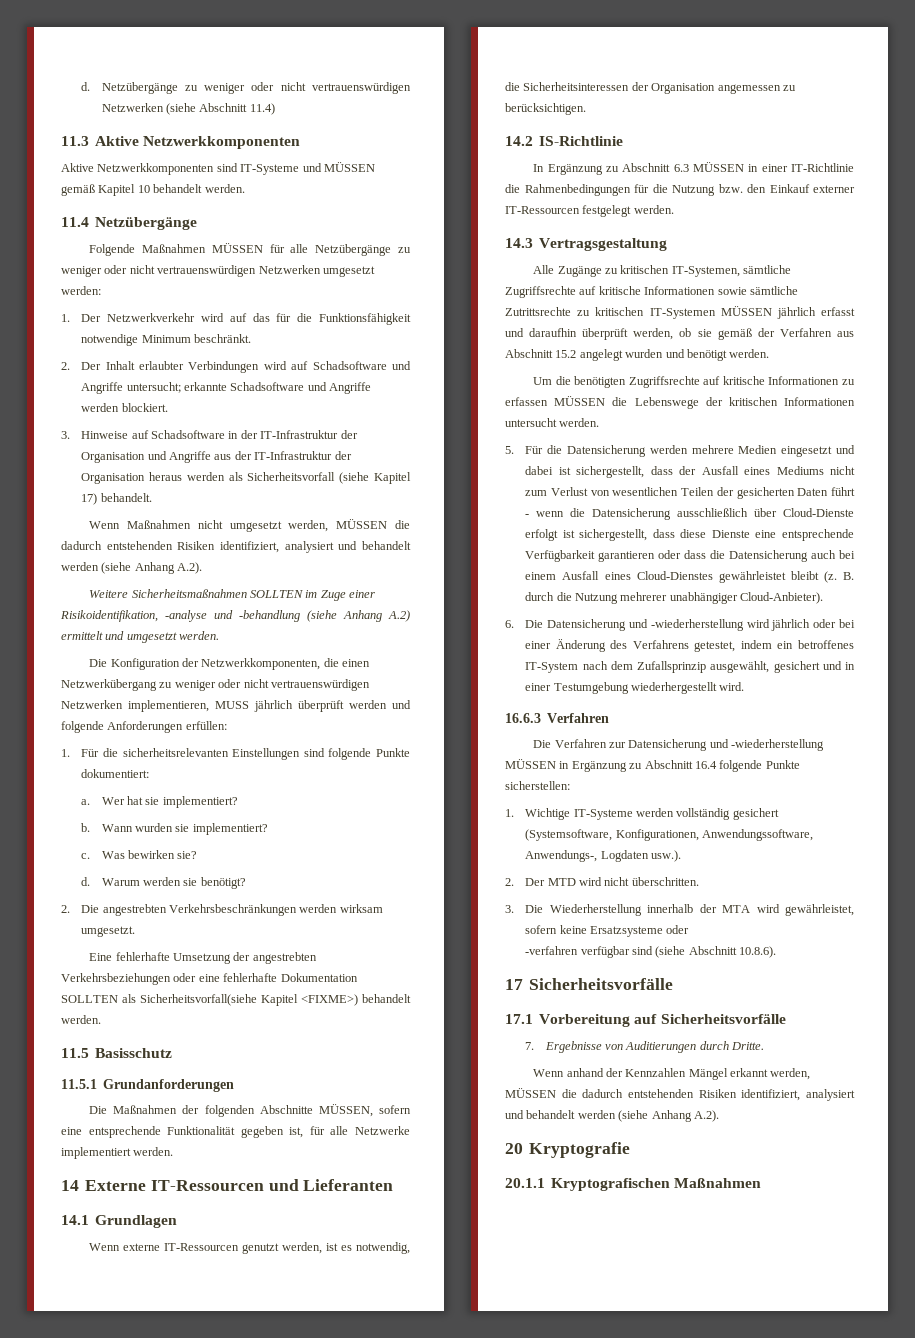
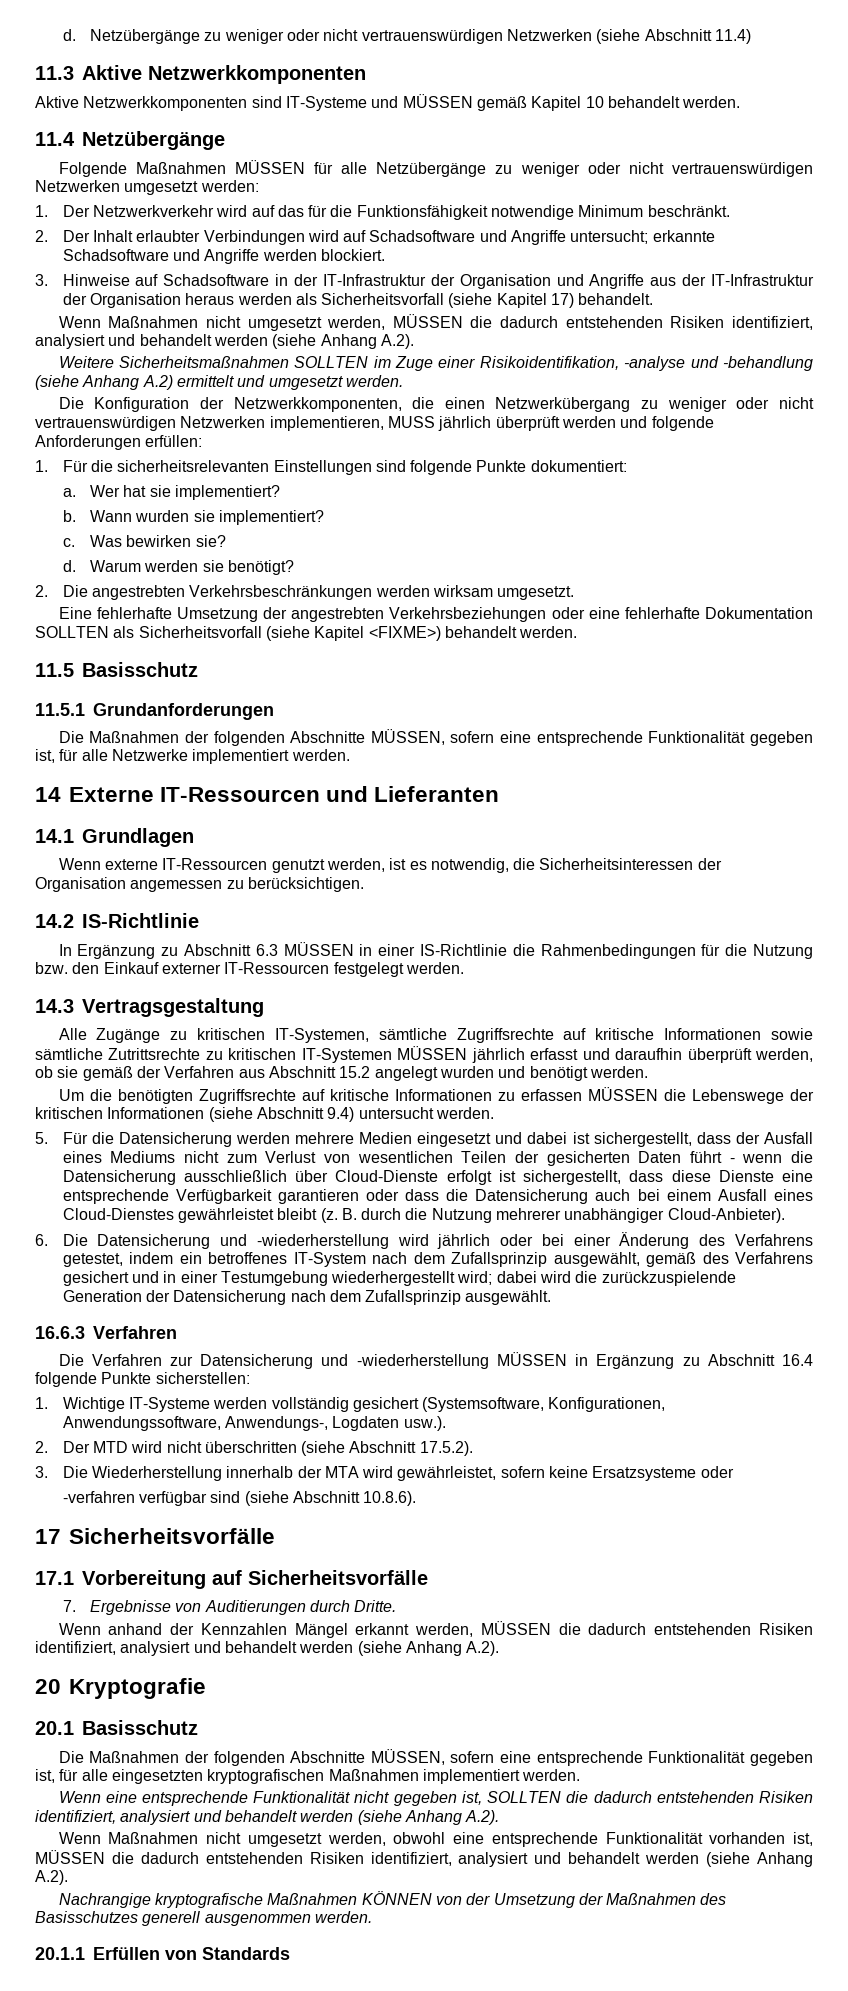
[140,994,257,1006] Sicherheitsvorfall(siehe -> [138,626,310,641] Sicherheitsvorfall (siehe
[791,163,854,172] IT-Richtlinie -> [419,944,507,956] IS-Richtlinie
(855, 401) none -> [208,1107,355,1122] (siehe Abschnitt 9.4)
(770, 667) none -> [646,1252,813,1267] gemäß des Verfahrens
[719,682,745,691] wird. -> [457,1271,736,1286] [62,1290,552,1305] wird; dabei wird die zurückzuspielende Generation der Datensicherung nach dem Zufallsprinzip ausgewählt.
[631,877,699,886] überschritten. -> [204,1441,473,1456] überschritten (siehe Abschnitt 17.5.2).
[505,1178,762,1191] 20.1.1 Kryptografischen Maßnahmen -> [35,1720,198,1735] [58,1749,814,1766] [35,1769,581,1784] [58,1791,813,1806] [35,1810,500,1825] [58,1832,813,1847] [35,1850,813,1867] [35,1870,68,1885] [58,1891,727,1908] [35,1911,372,1926] [35,1947,290,1960] 20.1 Basisschutz // Die Maßnahmen der folgenden Abschnitte MÜSSEN, sofern eine entsprechende Funktionalität gegeben ist, für alle eingesetzten kryptografischen Maßnahmen implementiert werden. // Wenn eine entsprechende Funktionalität nicht gegeben ist, SOLLTEN die dadurch entstehenden Risiken identifiziert, analysiert und behandelt werden (siehe Anhang A.2). // Wenn Maßnahmen nicht umgesetzt werden, obwohl eine entsprechende Funktionalität vorhanden ist, MÜSSEN die dadurch entstehenden Risiken identifiziert, analysiert und behandelt werden (siehe Anhang A.2). // Nachrangige kryptografische Maßnahmen KÖNNEN von der Umsetzung der Maßnahmen des Basisschutzes generell ausgenommen werden. // 20.1.1 Erfüllen von Standards

